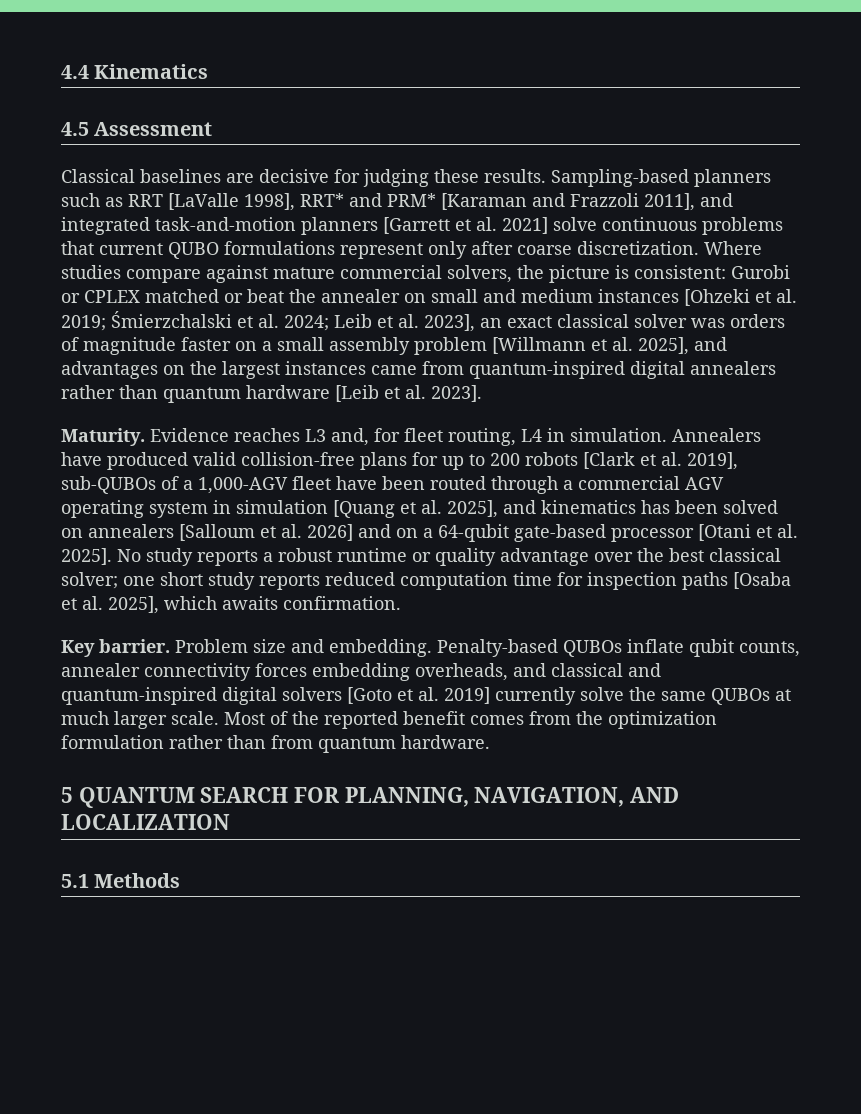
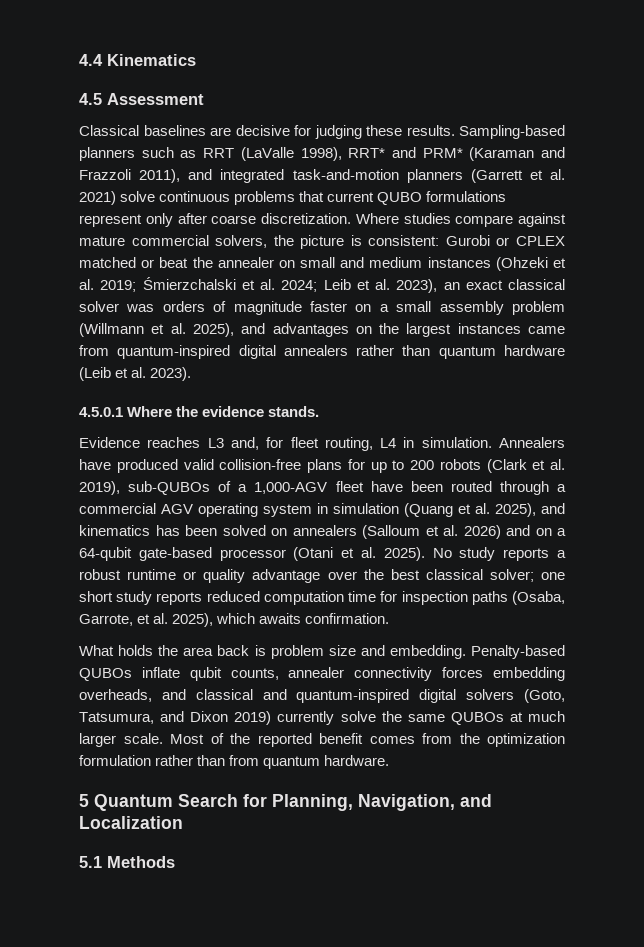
[168,193,295,211] [LaValle 1998], -> [240,147,342,161] (LaValle 1998),
[441,193,527,210] [Karaman -> [469,147,535,161] (Karaman
[644,193,695,211] 2011], -> [139,169,181,183] 2011),
[383,217,548,234] [Garrett et al. 2021] -> [470,169,565,183] [79,191,116,205] (Garrett et al. 2021)
[684,289,750,306] [Ohzeki -> [495,257,548,271] (Ohzeki
[424,314,475,332] 2023], -> [396,279,438,293] 2023),
[492,337,689,355] [Willmann et al. 2025], -> [79,323,234,337] (Willmann et al. 2025),
[335,385,482,402] [61,428,145,446] [Leib et al. 2023]. // Maturity. -> [79,367,192,381] [79,406,320,417] (Leib et al. 2023). // 4.5.0.1 Where the evidence stands. //
[583,452,738,470] [Clark et al. 2019], -> [486,459,565,473] [79,481,120,495] (Clark et al. 2019),
[333,500,498,518] [Quang et al. 2025], -> [404,503,536,517] (Quang et al. 2025),
[179,524,353,541] [Salloum et al. 2026] -> [362,525,501,539] (Salloum et al. 2026)
[698,524,798,541] [61,548,112,565] [Otani et al. 2025]. -> [293,547,425,561] (Otani et al. 2025).
[733,572,791,589] [61,596,159,614] [Osaba et al. 2025], -> [512,591,565,605] [79,613,214,627] (Osaba, Garrote, et al. 2025),
[61,639,248,657] Key barrier. Problem -> [79,645,324,659] What holds the area back is problem
[347,687,490,704] [Goto et al. 2019] -> [524,689,566,703] [79,711,272,725] (Goto, Tatsumura, and Dixon 2019)
[78,787,680,808] [61,814,230,830] QUANTUM SEARCH FOR PLANNING, NAVIGATION, AND LOCALIZATION -> [94,794,492,811] [79,816,183,829] Quantum Search for Planning, Navigation, and Localization

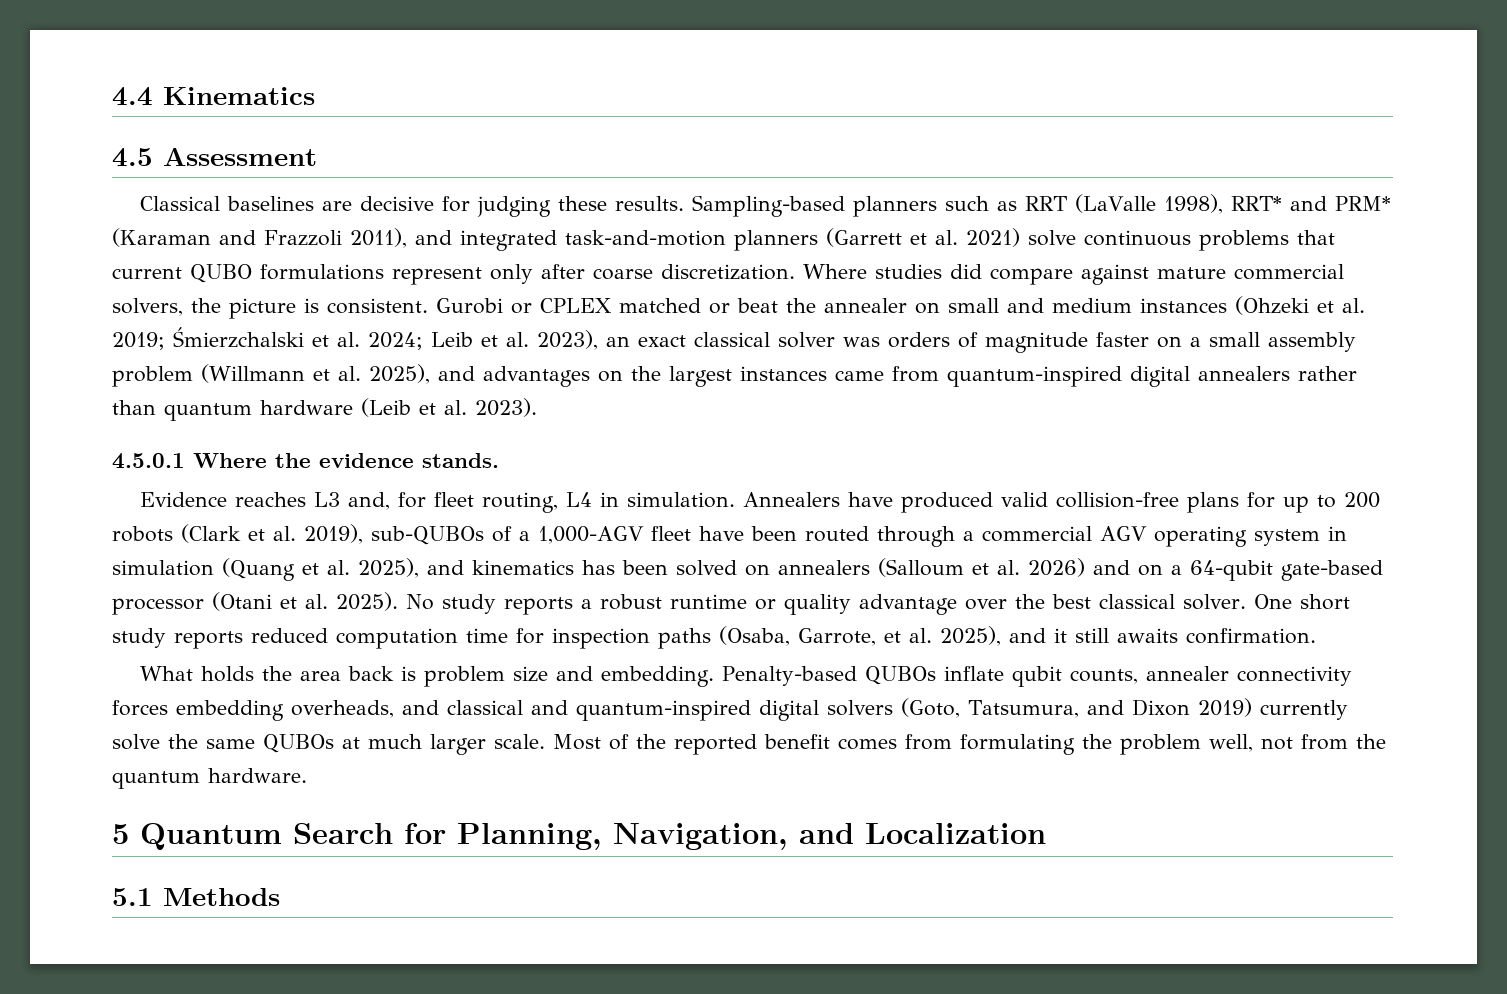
(451, 218) none -> [950,264,982,279] did
[368,235,440,246] consistent: -> [327,298,428,314] consistent.
[489,569,566,582] solver; one -> [1183,594,1292,610] solver. One
[216,613,256,624] which -> [1009,628,1109,643] and it still
[459,733,565,747] [79,755,260,766] the optimization formulation rather than from -> [960,734,1386,755] formulating the problem well, not from the

